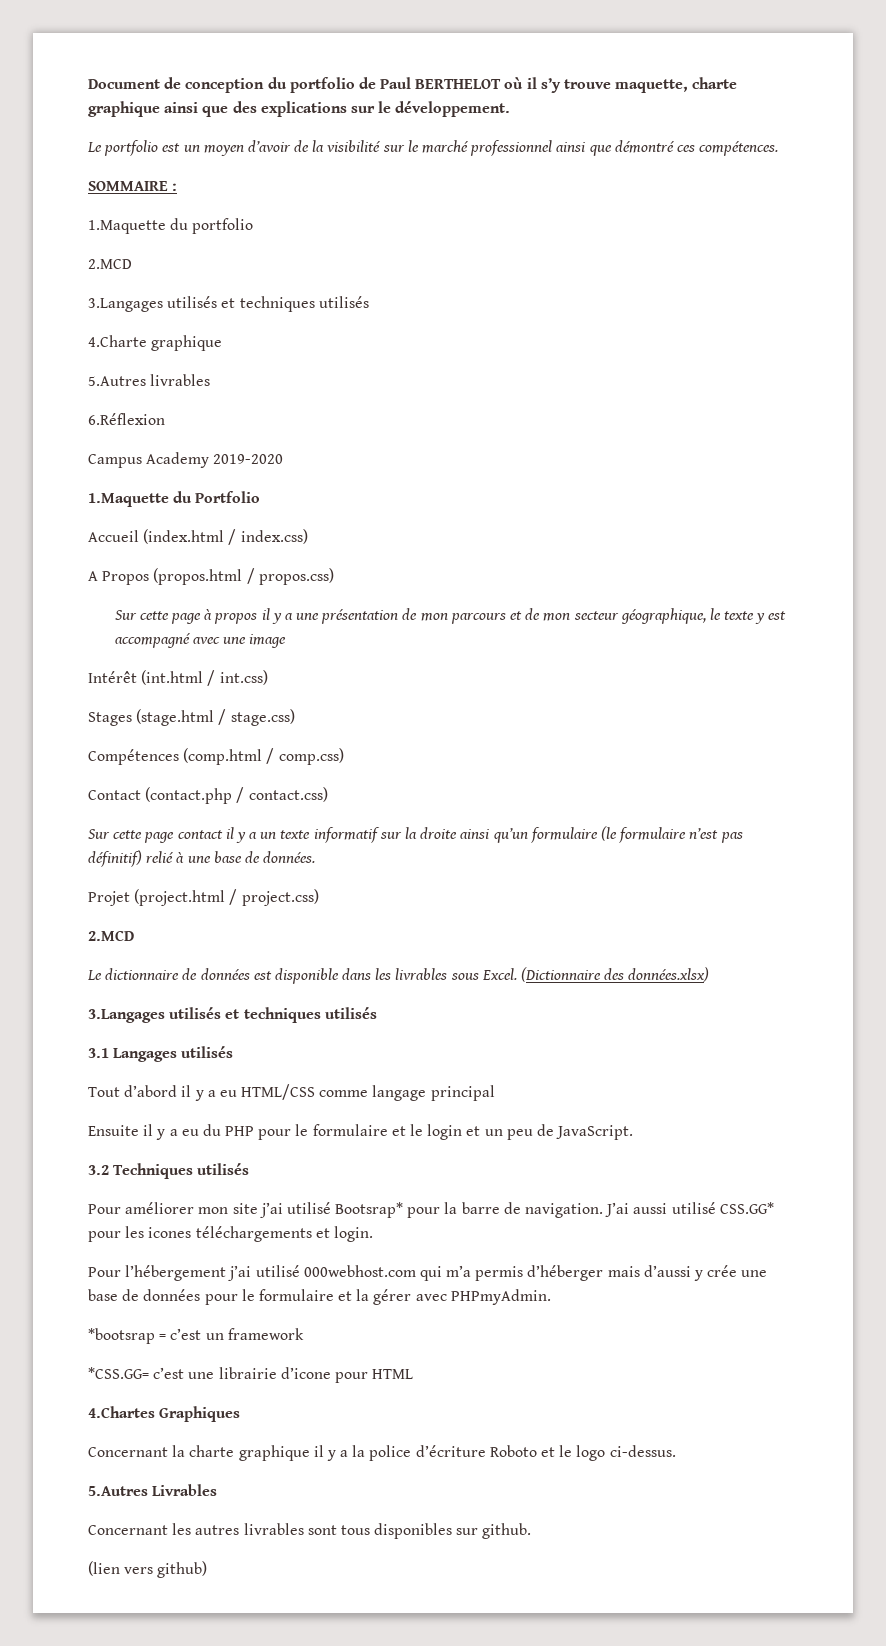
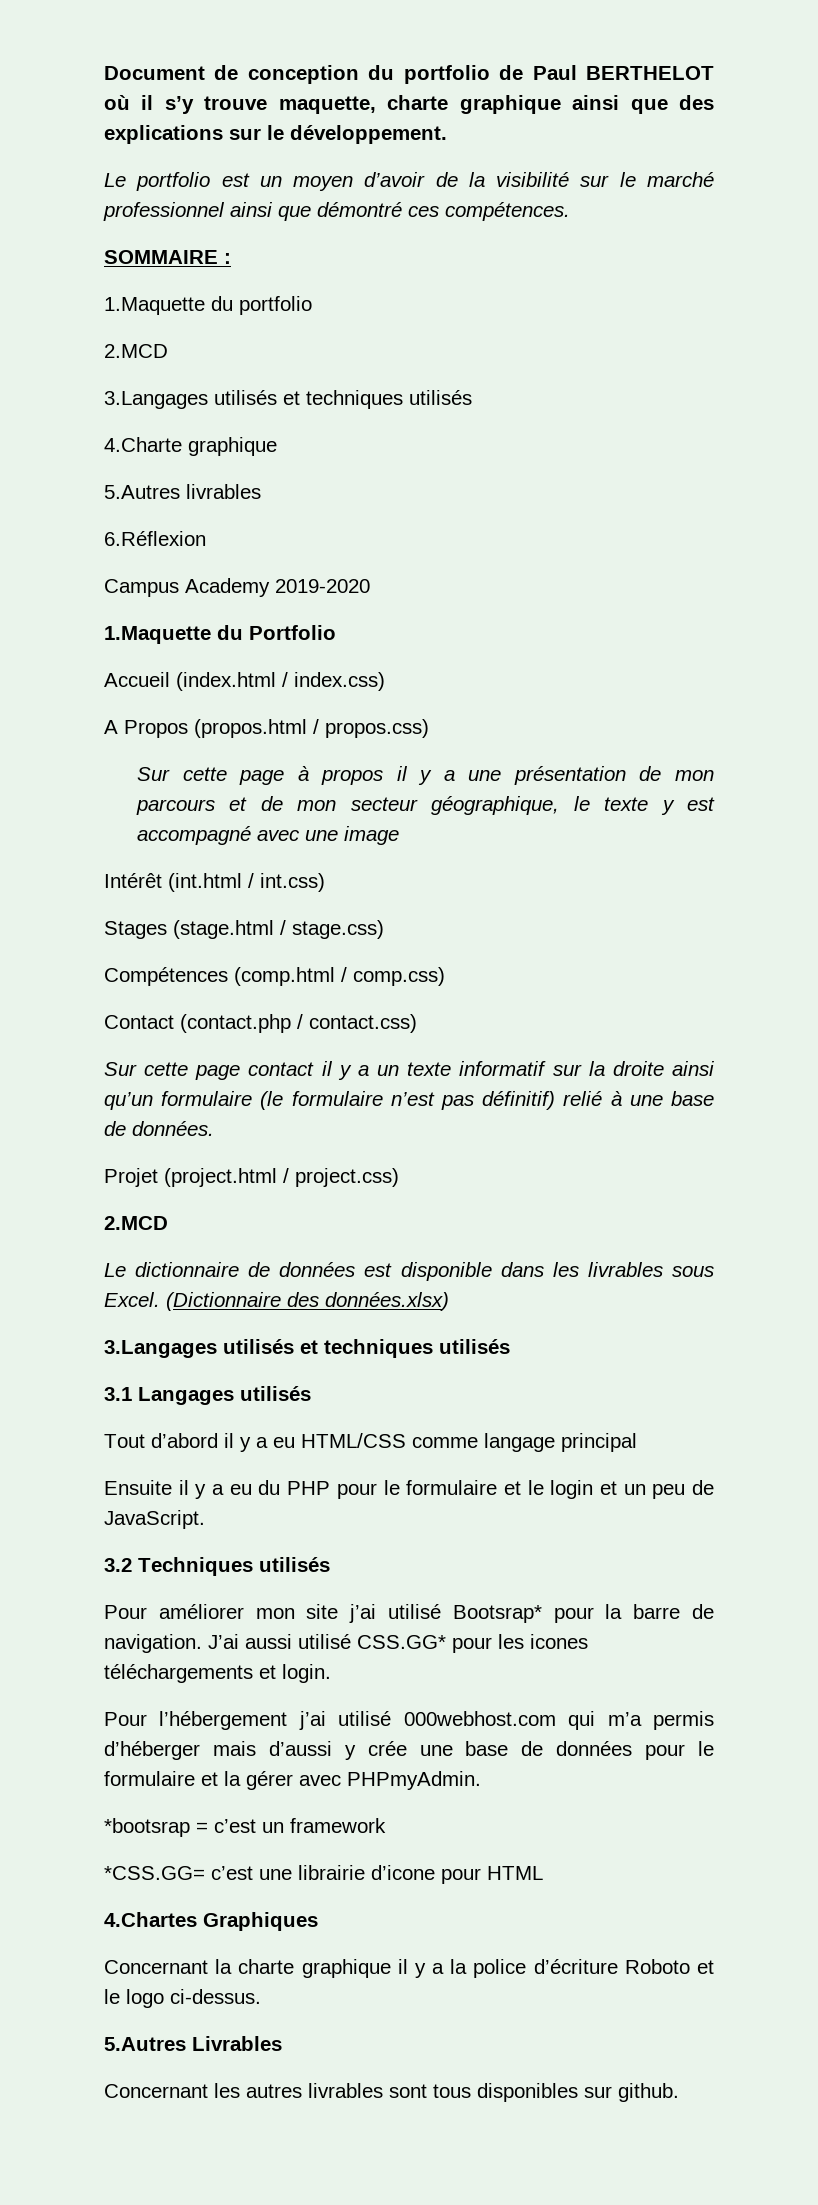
[88,1561,208,1578] // (lien vers github) -> (679, 2092) none

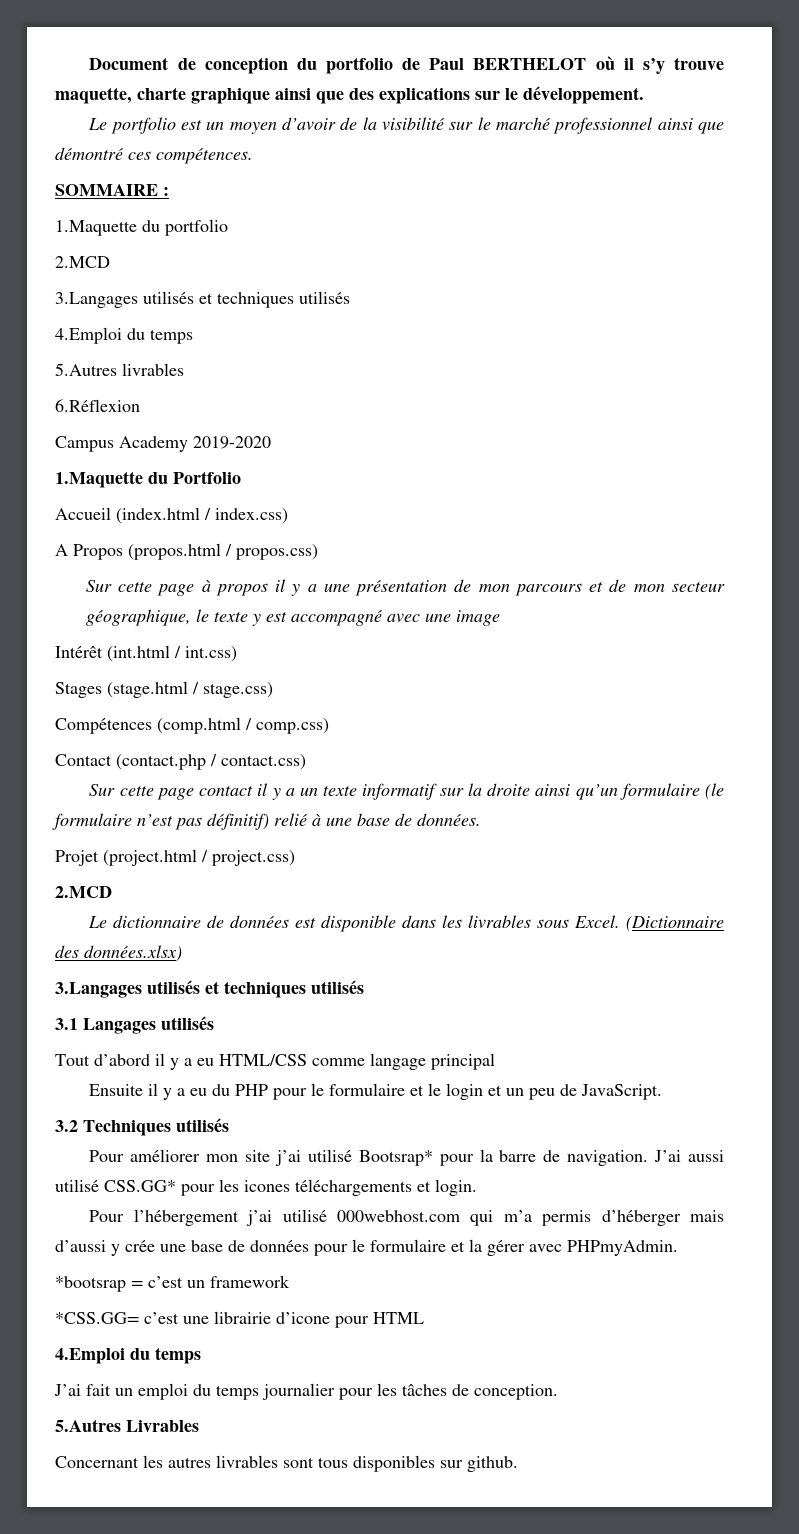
[104,437,277,456] 4.Charte graphique -> [55,327,193,344] 4.Emploi du temps
[104,1912,318,1931] [104,1959,714,1978] [104,1989,261,2008] 4.Chartes Graphiques // Concernant la charte graphique il y a la police d’écriture Roboto et le logo ci-dessus. -> [55,1347,201,1364] [54,1383,558,1400] 4.Emploi du temps // J’ai fait un emploi du temps journalier pour les tâches de conception.

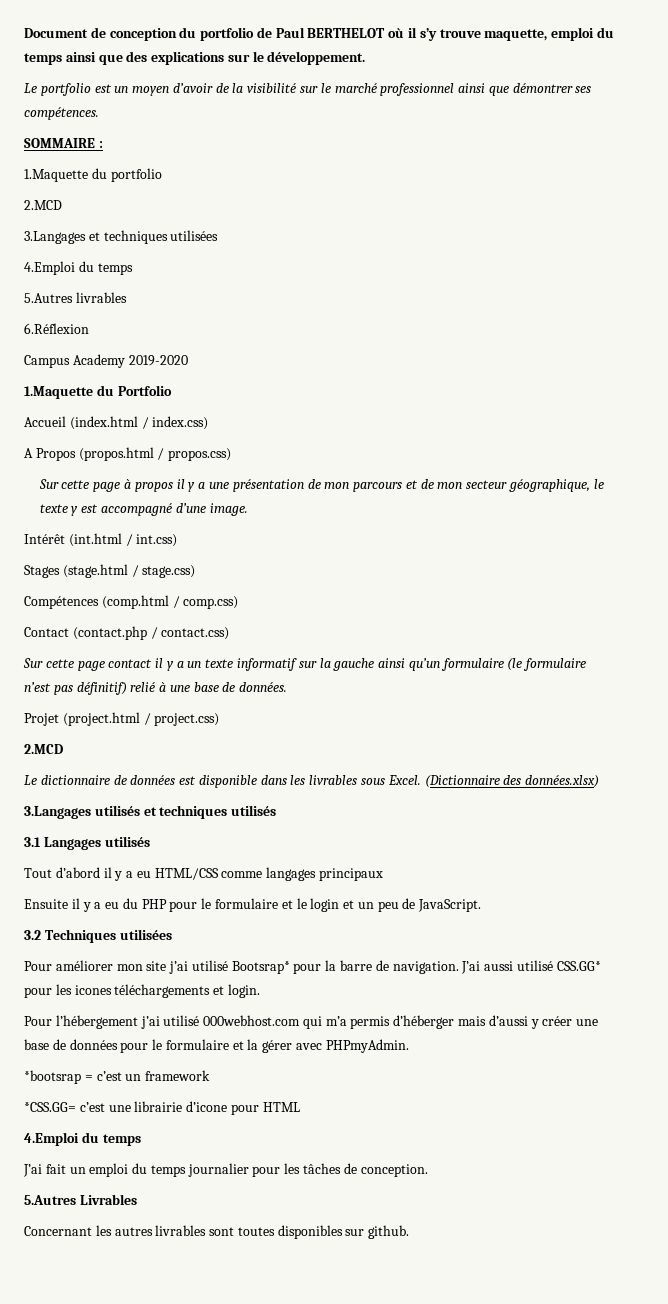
[137,87,270,104] charte graphique -> [551,27,614,41] [24,53,62,65] emploi du temps
[55,147,151,160] démontré ces -> [512,83,592,93] démontrer ses
[143,291,350,308] utilisés et techniques utilisés -> [88,230,219,244] et techniques utilisées
[386,610,500,626] avec une image -> [175,503,248,516] d’une image.
[487,783,531,796] droite -> [333,658,375,671] gauche
[370,1053,495,1070] langage principal -> [266,867,384,881] langages principaux
[176,1118,229,1132] utilisés -> [119,929,172,940] utilisées
[125,1240,155,1252] crée -> [542,1016,573,1026] créer
[318,1457,348,1468] tous -> [237,1227,275,1236] toutes

